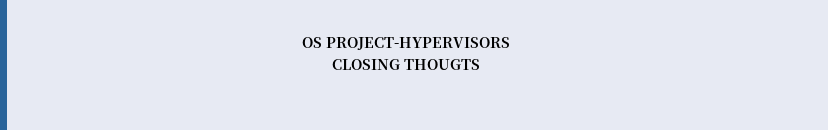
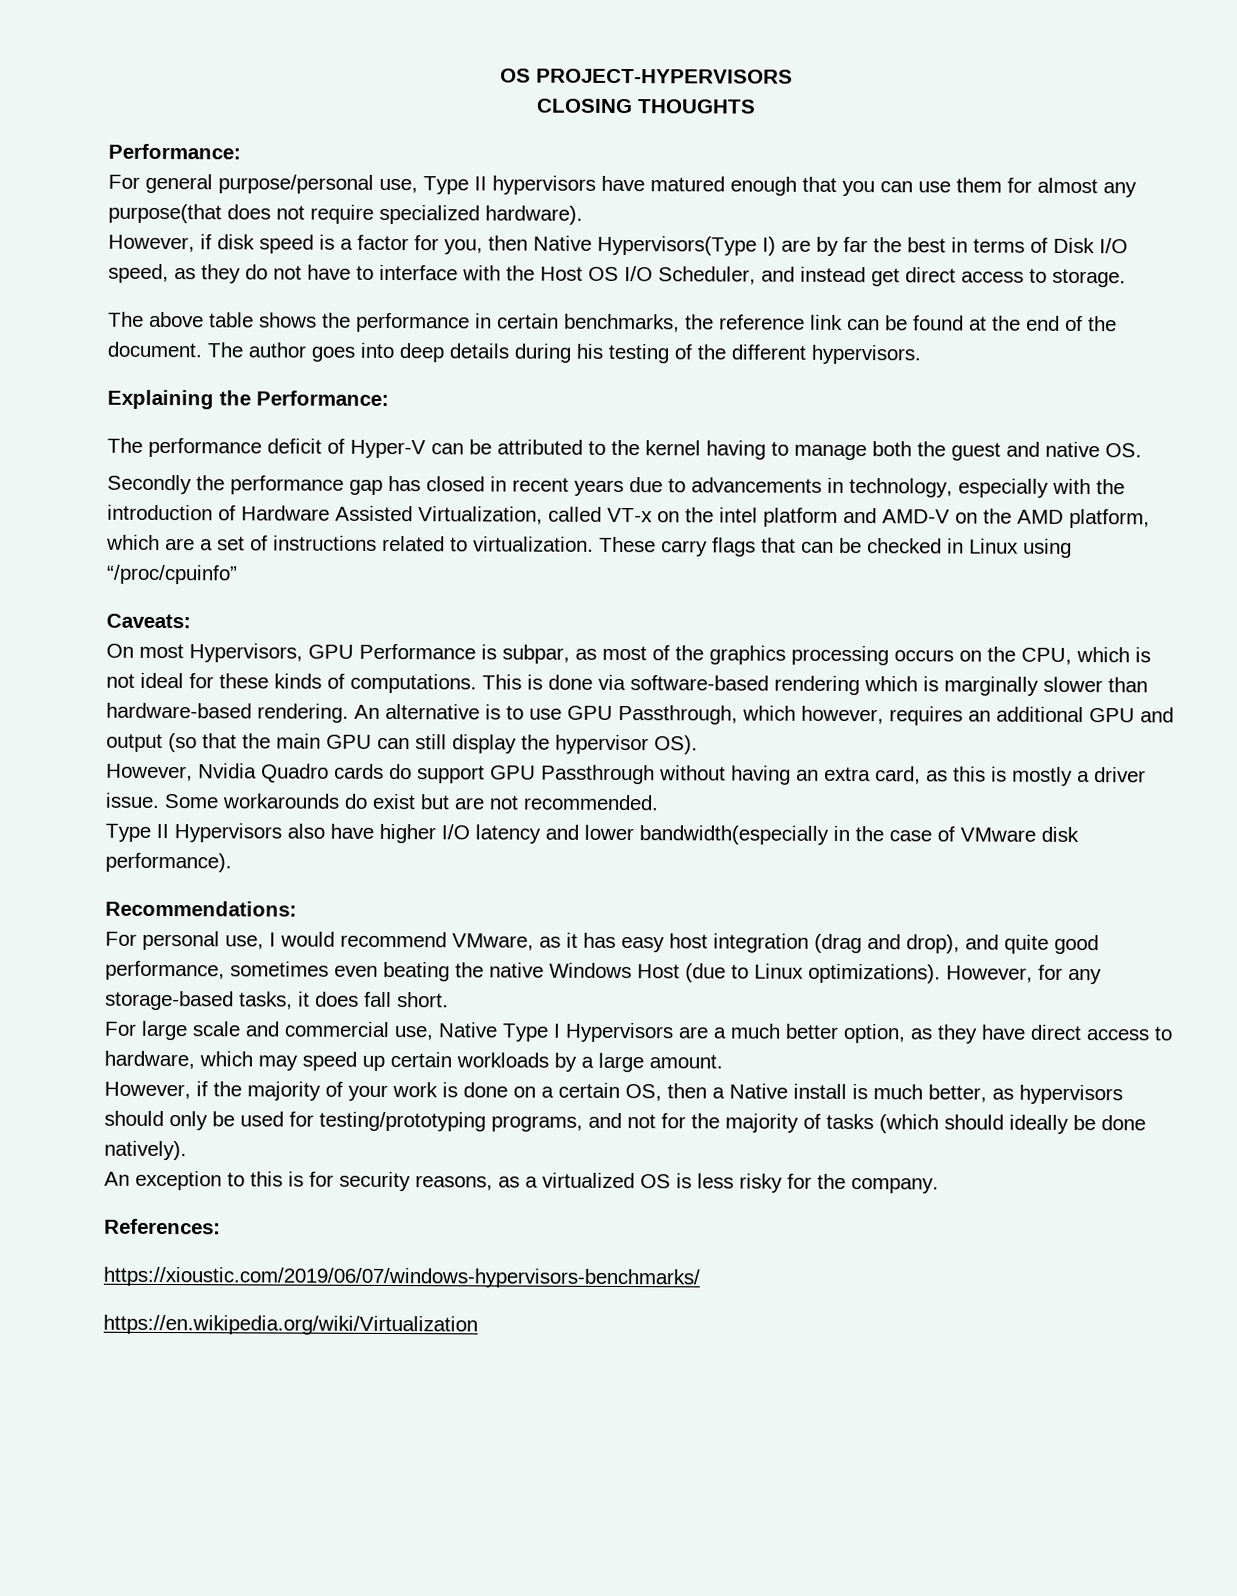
[404,59,480,70] THOUGTS -> [636,99,756,114] [108,143,241,160] [108,173,1137,198] [108,203,583,225] [108,234,1128,256] [108,263,1126,288] [108,311,1117,333] [107,341,921,365] [107,389,389,410] [107,437,1142,461] [107,474,1125,498] [107,504,1150,529] [106,534,1072,558] [106,564,238,585] [106,613,191,629] [106,643,1151,666] [106,672,1148,696] [106,702,1174,726] [106,733,698,755] [106,763,1146,786] [105,792,659,811] [105,823,1079,845] [105,852,232,873] [105,900,297,917] [105,930,1099,955] [105,960,1102,985] [105,990,449,1011] [104,1020,1173,1044] [104,1050,723,1073] [104,1081,1123,1105] [104,1110,1146,1134] [104,1140,187,1161] [104,1170,939,1194] [104,1218,221,1235] [103,1266,700,1289] [103,1314,478,1336] THOUGHTS // Performance: // For general purpose/personal use, Type II hypervisors have matured enough that you can use them for almost any purpose(that does not require specialized hardware). // However, if disk speed is a factor for you, then Native Hypervisors(Type I) are by far the best in terms of Disk I/O speed, as they do not have to interface with the Host OS I/O Scheduler, and instead get direct access to storage. // The above table shows the performance in certain benchmarks, the reference link can be found at the end of the document. The author goes into deep details during his testing of the different hypervisors. // Explaining the Performance: // The performance deficit of Hyper-V can be attributed to the kernel having to manage both the guest and native OS. // Secondly the performance gap has closed in recent years due to advancements in technology, especially with the introduction of Hardware Assisted Virtualization, called VT-x on the intel platform and AMD-V on the AMD platform, which are a set of instructions related to virtualization. These carry flags that can be checked in Linux using “/proc/cpuinfo” // Caveats: // On most Hypervisors, GPU Performance is subpar, as most of the graphics processing occurs on the CPU, which is not ideal for these kinds of computations. This is done via software-based rendering which is marginally slower than hardware-based rendering. An alternative is to use GPU Passthrough, which however, requires an additional GPU and output (so that the main GPU can still display the hypervisor OS). // However, Nvidia Quadro cards do support GPU Passthrough without having an extra card, as this is mostly a driver issue. Some workarounds do exist but are not recommended. // Type II Hypervisors also have higher I/O latency and lower bandwidth(especially in the case of VMware disk performance). // Recommendations: // For personal use, I would recommend VMware, as it has easy host integration (drag and drop), and quite good performance, sometimes even beating the native Windows Host (due to Linux optimizations). However, for any storage-based tasks, it does fall short. // For large scale and commercial use, Native Type I Hypervisors are a much better option, as they have direct access to hardware, which may speed up certain workloads by a large amount. // However, if the majority of your work is done on a certain OS, then a Native install is much better, as hypervisors should only be used for testing/prototyping programs, and not for the majority of tasks (which should ideally be done natively). // An exception to this is for security reasons, as a virtualized OS is less risky for the company. // References: // https://xioustic.com/2019/06/07/windows-hypervisors-benchmarks/ // https://en.wikipedia.org/wiki/Virtualization

